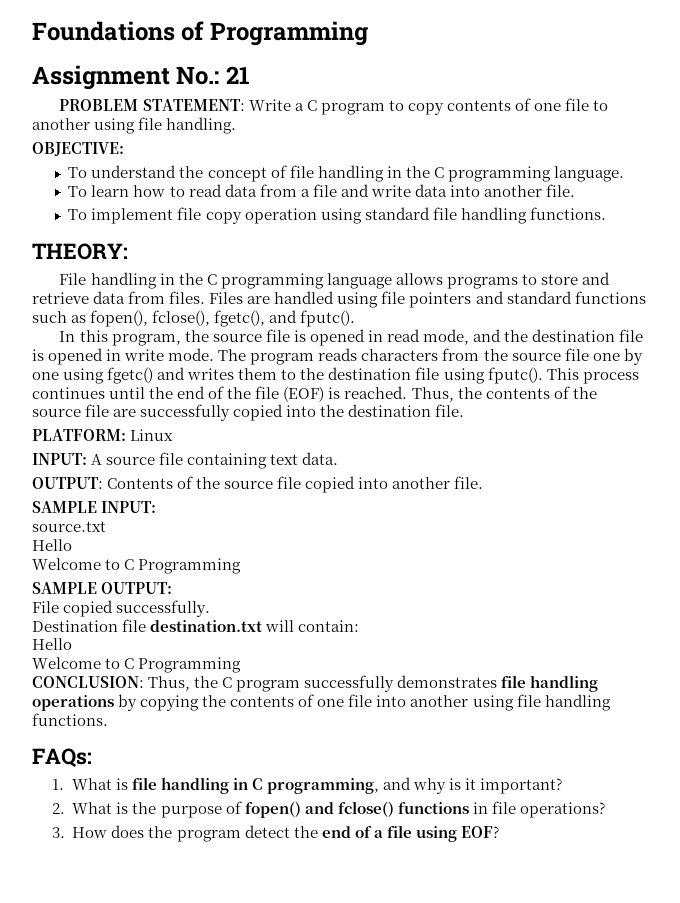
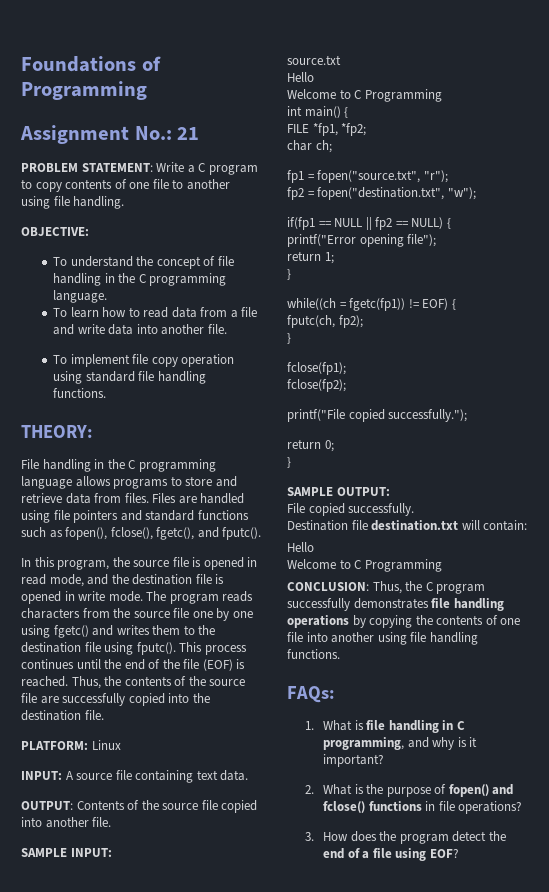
(242, 566) none -> [287,106,349,118] [287,123,367,136] [287,140,332,153] [287,170,448,183] [287,187,476,200] [287,217,451,231] [287,234,437,247] [287,251,334,264] [287,269,291,280] [287,298,456,311] [287,315,363,328] [287,333,291,344] [287,362,346,375] [287,379,346,392] [287,409,468,422] [287,439,334,452] [287,457,291,468] // int main() { // FILE *fp1, *fp2; // char ch; // fp1 = fopen("source.txt", "r"); // fp2 = fopen("destination.txt", "w"); // if(fp1 == NULL || fp2 == NULL) { // printf("Error opening file"); // return 1; // } // while((ch = fgetc(fp1)) != EOF) { // fputc(ch, fp2); // } // fclose(fp1); // fclose(fp2); // printf("File copied successfully."); // return 0; // }

